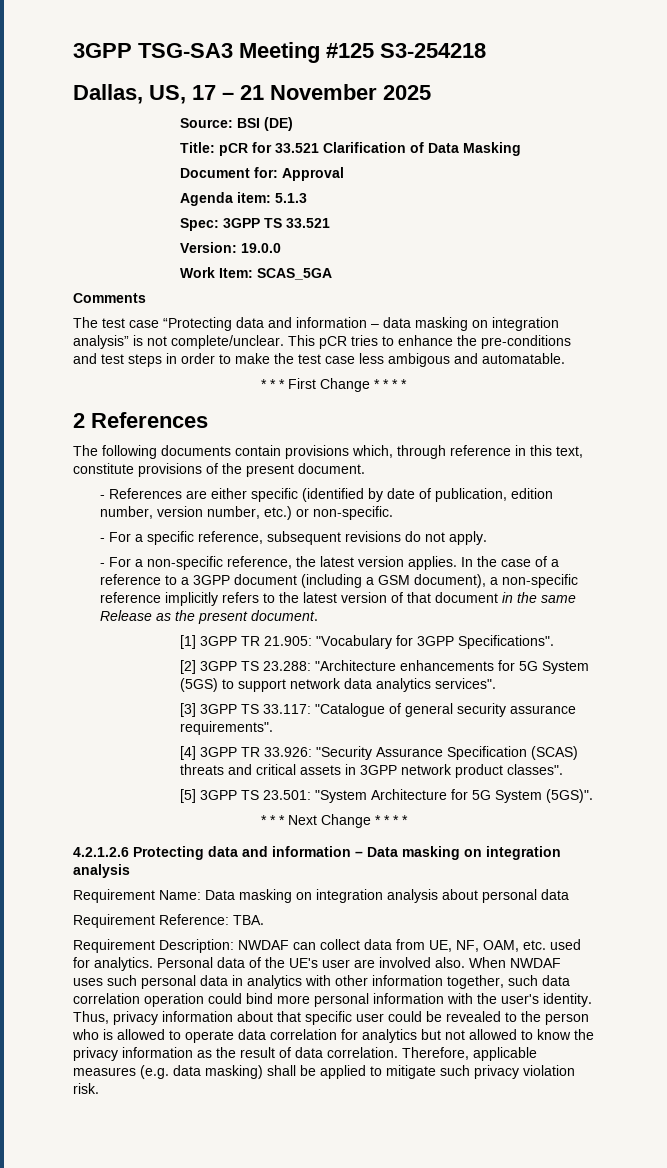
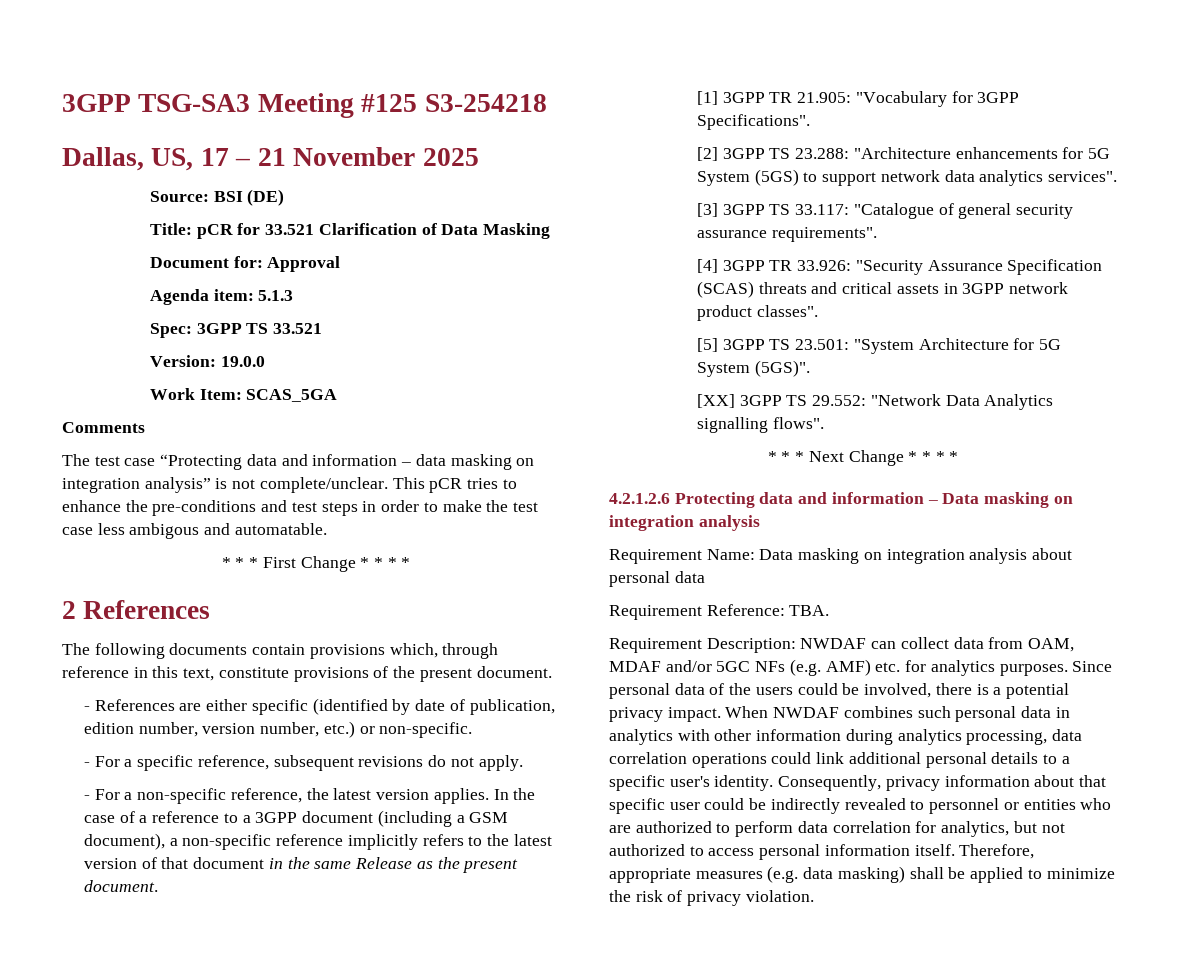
(594, 796) none -> [696,394,1054,410] [696,417,824,433] // [XX] 3GPP TS 29.552: "Network Data Analytics signalling flows".
[429,939,581,952] [73,957,465,971] UE, NF, OAM, etc. used for analytics. Personal data of the UE's user are involved also. -> [1028,638,1075,652] [609,659,1113,676] [609,683,1069,699] [609,707,721,722] OAM, MDAF and/or 5GC NFs (e.g. AMF) etc. for analytics purposes. Since personal data of the users could be involved, there is a potential privacy impact.
[73,978,103,986] uses -> [843,706,913,718] combines
[447,975,570,989] [73,993,497,1007] together, such data correlation operation could bind more personal information with the -> [845,729,1083,745] [609,752,1070,768] [609,775,665,791] during analytics processing, data correlation operations could link additional personal details to a specific
[73,1011,109,1024] Thus, -> [778,775,882,791] Consequently,
(442, 1016) none -> [770,798,840,814] indirectly
[521,1011,589,1025] [72,1029,234,1043] the person who is allowed to operate -> [929,798,1112,814] [609,821,794,837] personnel or entities who are authorized to perform
[362,1029,417,1043] analytics -> [941,821,1010,837] analytics,
[469,1029,594,1040] [73,1047,537,1061] allowed to know the privacy information as the result of data correlation. Therefore, applicable -> [609,844,1035,860] [609,868,691,883] authorized to access personal information itself. Therefore, appropriate
[386,1065,575,1079] [73,1083,99,1094] mitigate such privacy violation risk. -> [1046,868,1115,879] [609,890,814,906] minimize the risk of privacy violation.

